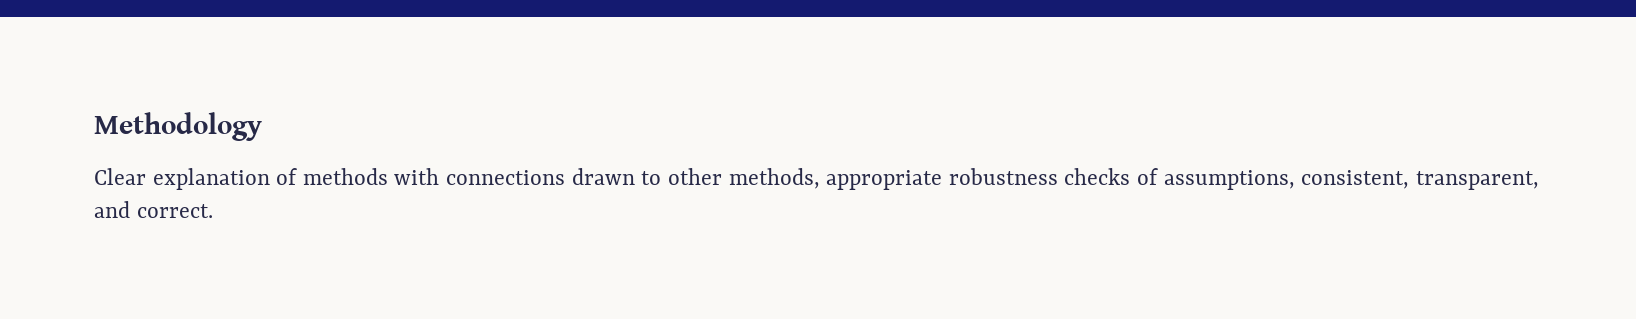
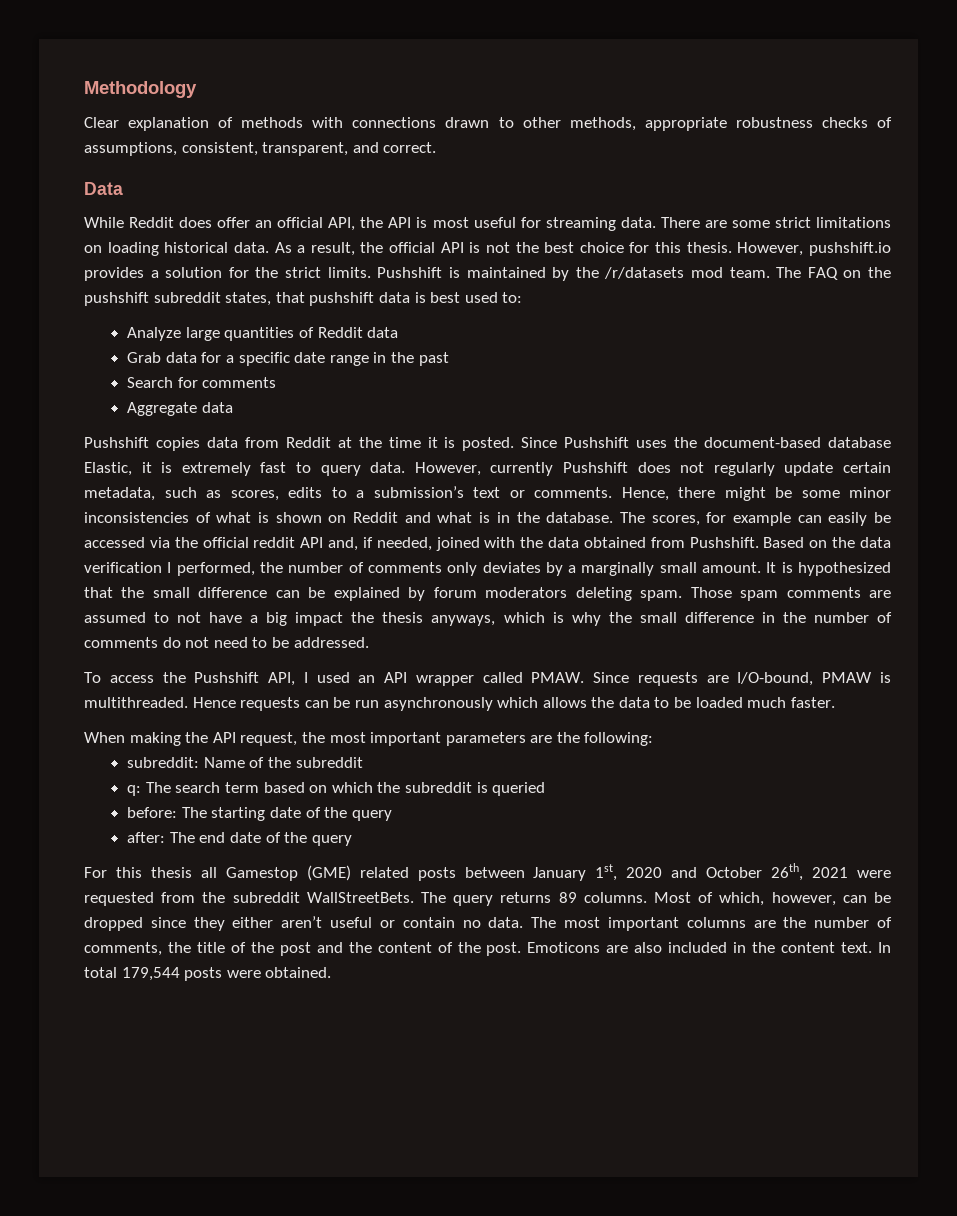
(213, 211) none -> [84,182,123,195] [84,217,891,231] [84,242,892,256] [84,267,891,281] [84,292,523,306] [127,327,399,341] [127,352,449,366] [127,377,277,388] [127,402,233,416] [84,437,891,451] [84,462,892,476] [84,486,891,501] [84,512,892,526] [84,537,892,551] [84,562,891,576] [84,587,891,601] [84,612,893,626] [84,637,369,648] [84,672,891,686] [84,697,835,711] [84,732,654,746] [127,757,363,768] [127,782,546,796] [127,807,392,821] [127,832,352,846] [84,863,891,881] [84,892,892,906] [84,916,893,931] [84,942,892,956] [84,967,332,981] // Data // While Reddit does offer an official API, the API is most useful for streaming data. There are some strict limitations on loading historical data. As a result, the official API is not the best choice for this thesis. However, pushshift.io provides a solution for the strict limits. Pushshift is maintained by the /r/datasets mod team. The FAQ on the pushshift subreddit states, that pushshift data is best used to: // Analyze large quantities of Reddit data // Grab data for a specific date range in the past // Search for comments // Aggregate data // Pushshift copies data from Reddit at the time it is posted. Since Pushshift uses the document-based database Elastic, it is extremely fast to query data. However, currently Pushshift does not regularly update certain metadata, such as scores, edits to a submission’s text or comments. Hence, there might be some minor inconsistencies of what is shown on Reddit and what is in the database. The scores, for example can easily be accessed via the official reddit API and, if needed, joined with the data obtained from Pushshift. Based on the data verification I performed, the number of comments only deviates by a marginally small amount. It is hypothesized that the small difference can be explained by forum moderators deleting spam. Those spam comments are assumed to not have a big impact the thesis anyways, which is why the small difference in the number of comments do not need to be addressed. // To access the Pushshift API, I used an API wrapper called PMAW. Since requests are I/O-bound, PMAW is multithreaded. Hence requests can be run asynchronously which allows the data to be loaded much faster. // When making the API request, the most important parameters are the following: // subreddit: Name of the subreddit // q: The search term based on which the subreddit is queried // before: The starting date of the query // after: The end date of the query // For this thesis all Gamestop (GME) related posts between January 1st, 2020 and October 26th, 2021 were requested from the subreddit WallStreetBets. The query returns 89 columns. Most of which, however, can be dropped since they either aren’t useful or contain no data. The most important columns are the number of comments, the title of the post and the content of the post. Emoticons are also included in the content text. In total 179,544 posts were obtained.

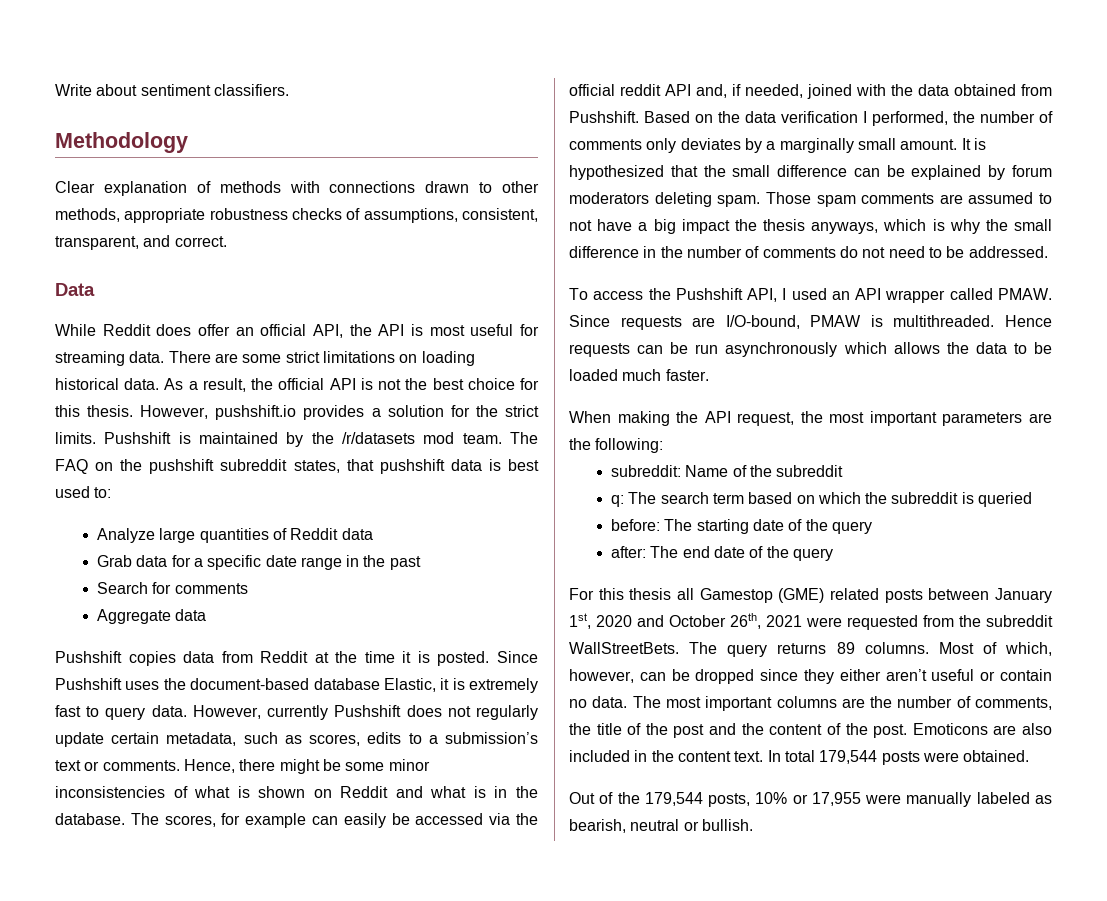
(84, 89) none -> [55,84,289,96] Write about sentiment classifiers. //
(332, 972) none -> [569,792,1052,807] [569,819,753,833] // Out of the 179,544 posts, 10% or 17,955 were manually labeled as bearish, neutral or bullish.

